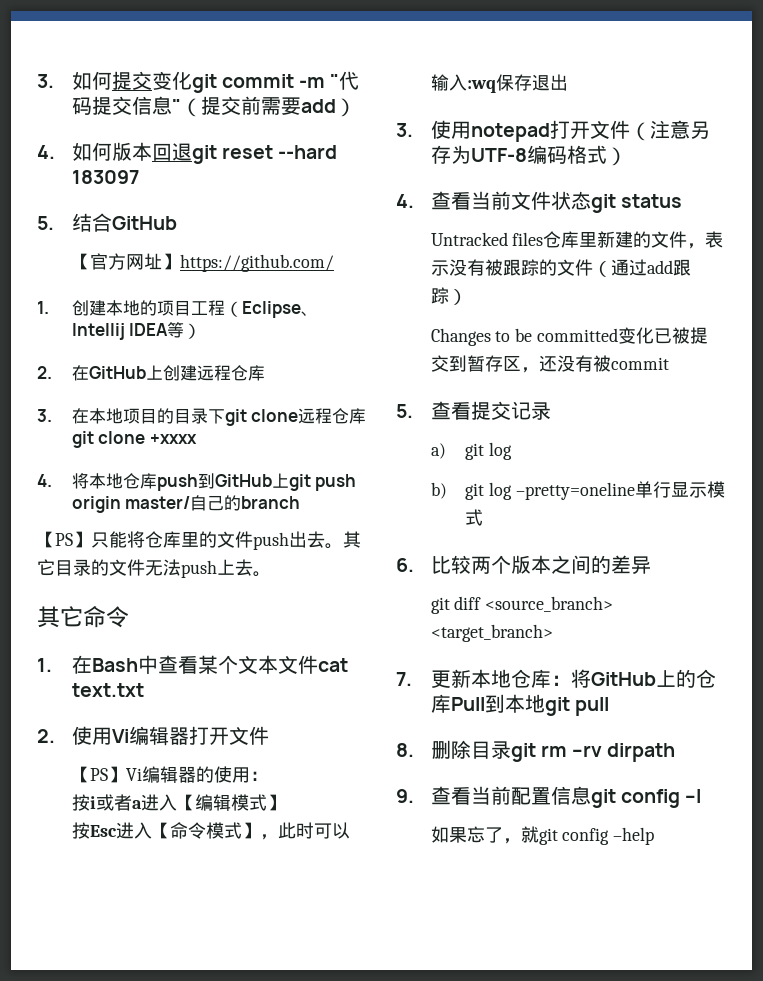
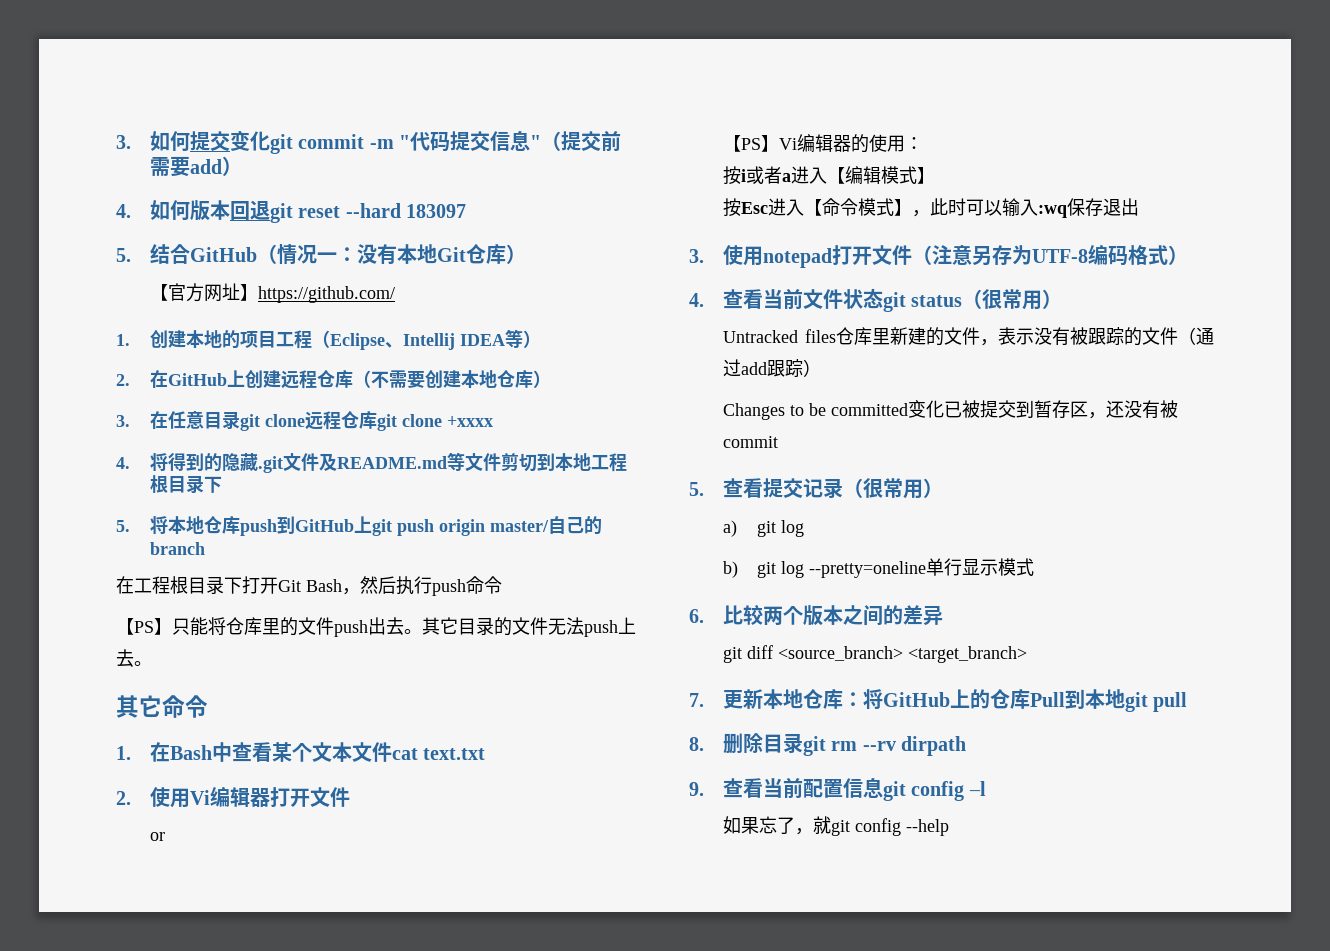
(177, 223) none -> [256,244,526,265] （情况一：没有本地Git仓库）
[37,408,225,424] // 3.在本地项目的目录下 -> [352,370,551,388] [116,411,240,430] （不需要创建本地仓库） // 3.在任意目录
(89, 481) none -> [167,452,627,473] [149,475,222,494] [116,516,168,534] 得到的隐藏.git文件及README.md等文件剪切到本地工程根目录下 // 5.将
(301, 502) none -> [116,576,502,596] // 在工程根目录下打开Git Bash，然后执行push命令
(269, 735) none -> [149,832,165,841] // or
(682, 201) none -> [962,289,1063,310] （很常用）
(551, 411) none -> [842,478,943,499] （很常用）
[515,482,635,500] –pretty=oneline -> [808,561,926,578] --pretty=oneline
[572,745,603,757] –rv -> [862,741,896,751] --rv
[613,827,655,845] –help -> [905,819,949,836] --help

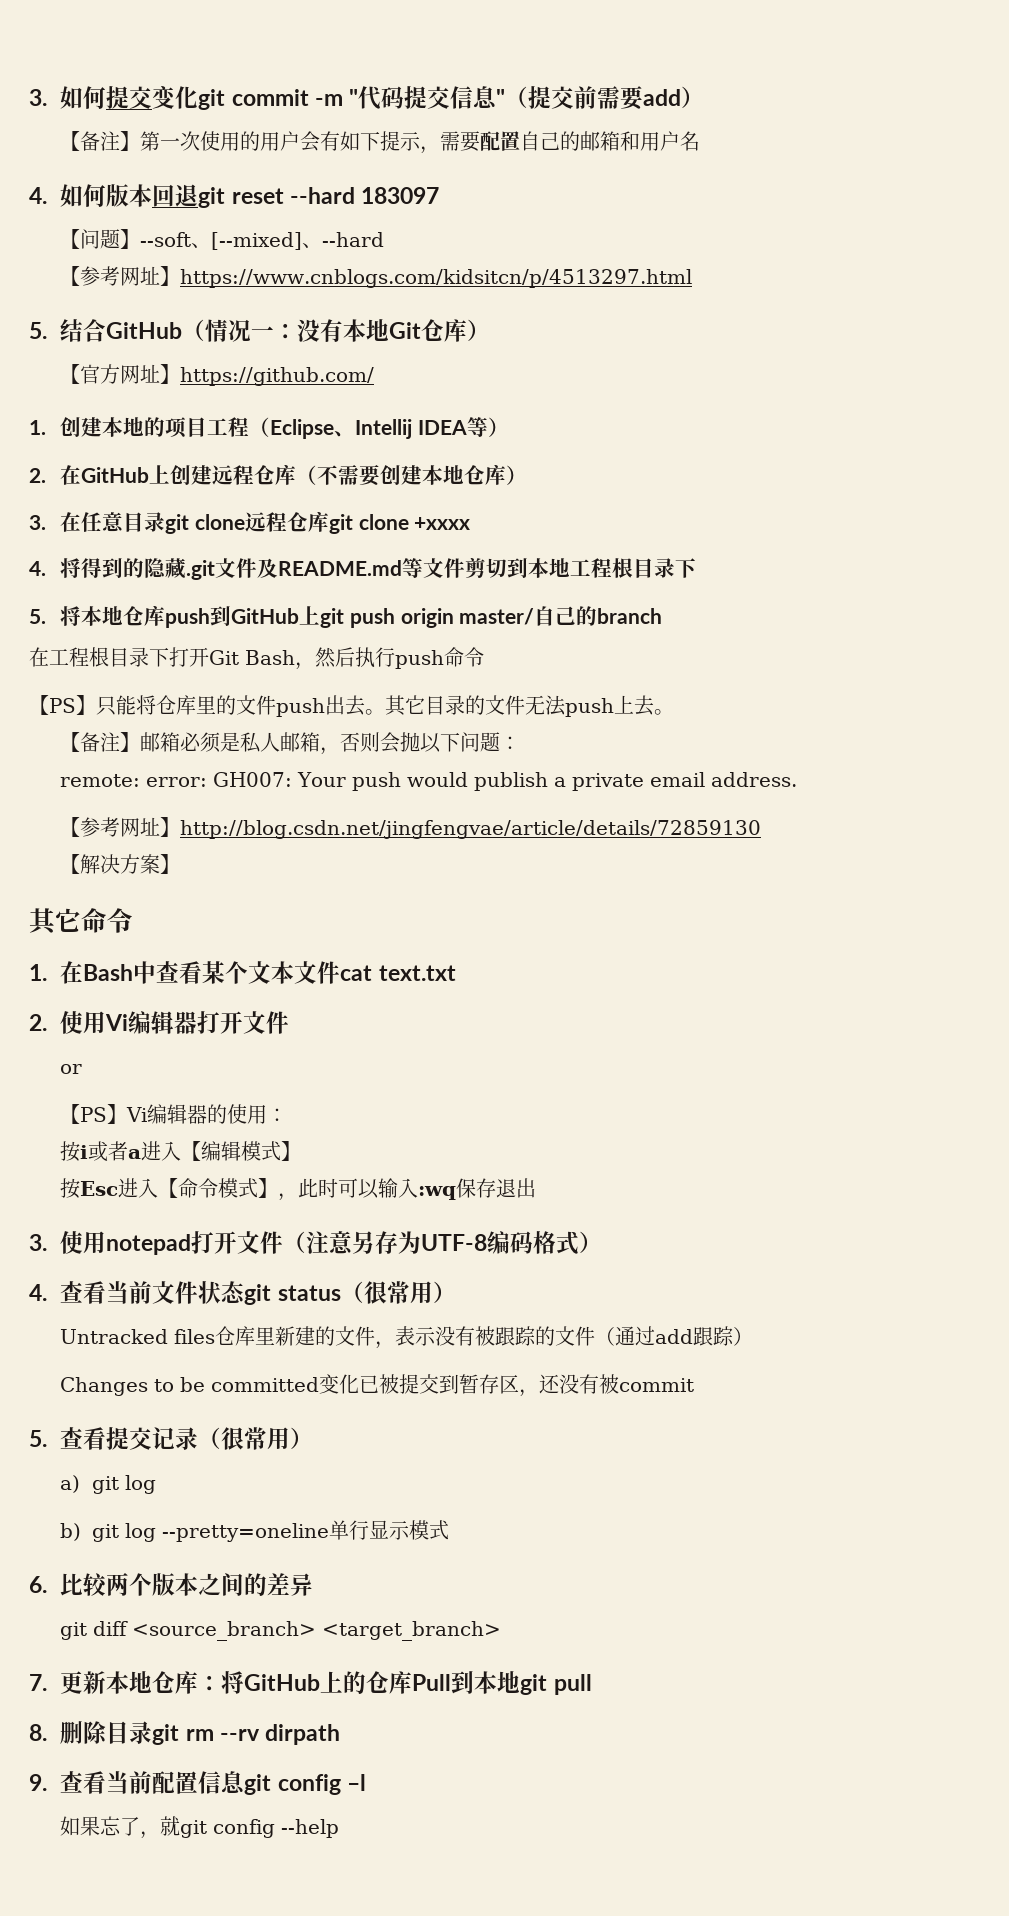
(242, 166) none -> [60,131,701,154] // 【备注】第一次使用的用户会有如下提示，需要配置自己的邮箱和用户名
(467, 211) none -> [60,229,385,250] [60,266,693,288] // 【问题】--soft、[--mixed]、--hard // 【参考网址】https://www.cnblogs.com/kidsitcn/p/4513297.html
(152, 663) none -> [60,732,521,755] [60,772,798,791] [60,817,762,839] [60,854,181,874] // 【备注】邮箱必须是私人邮箱，否则会抛以下问题： // remote: error: GH007: Your push would publish a private email address. // 【参考网址】http://blog.csdn.net/jingfengvae/article/details/72859130 // 【解决方案】

